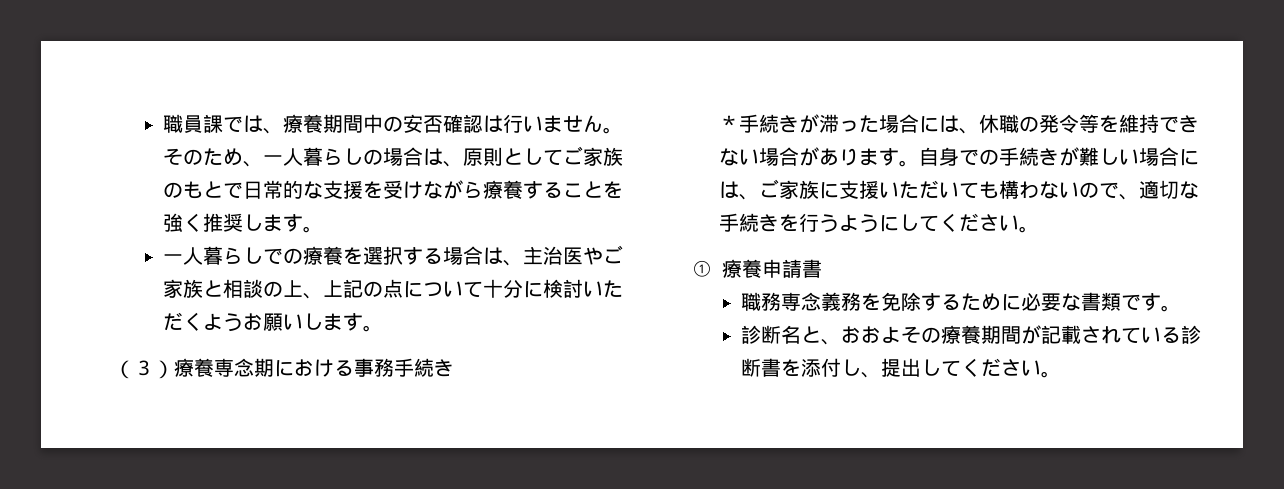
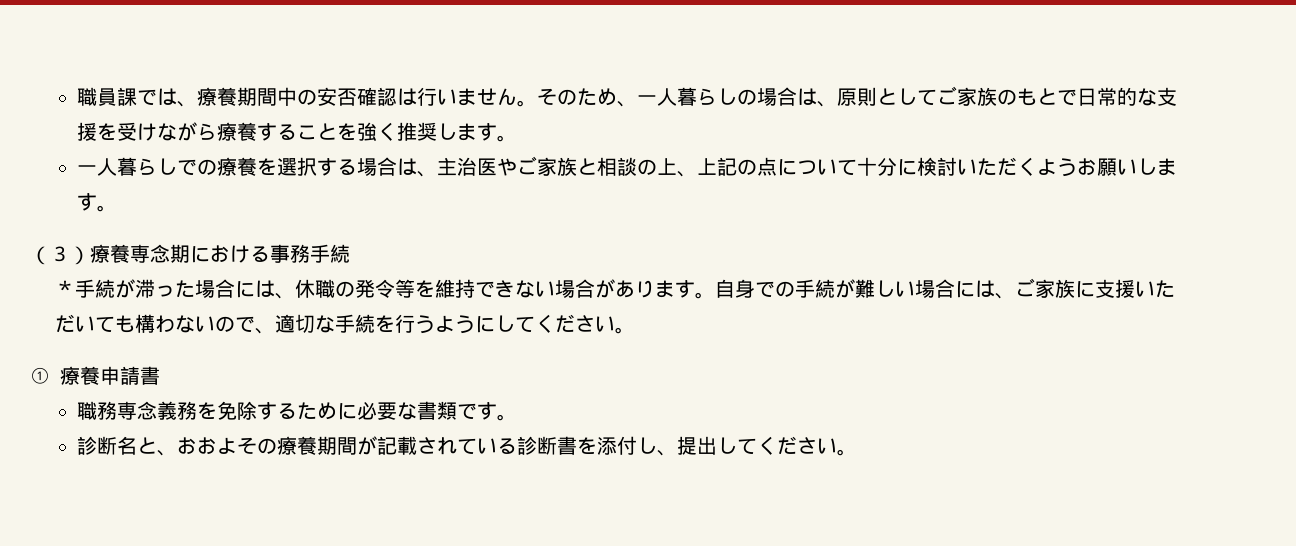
[434,359,454,377] き -> (350, 253) none
[779,115,800,133] き -> (115, 288) none
[1039,148,1060,166] き -> (835, 288) none
[759,214,780,232] き -> (375, 323) none

